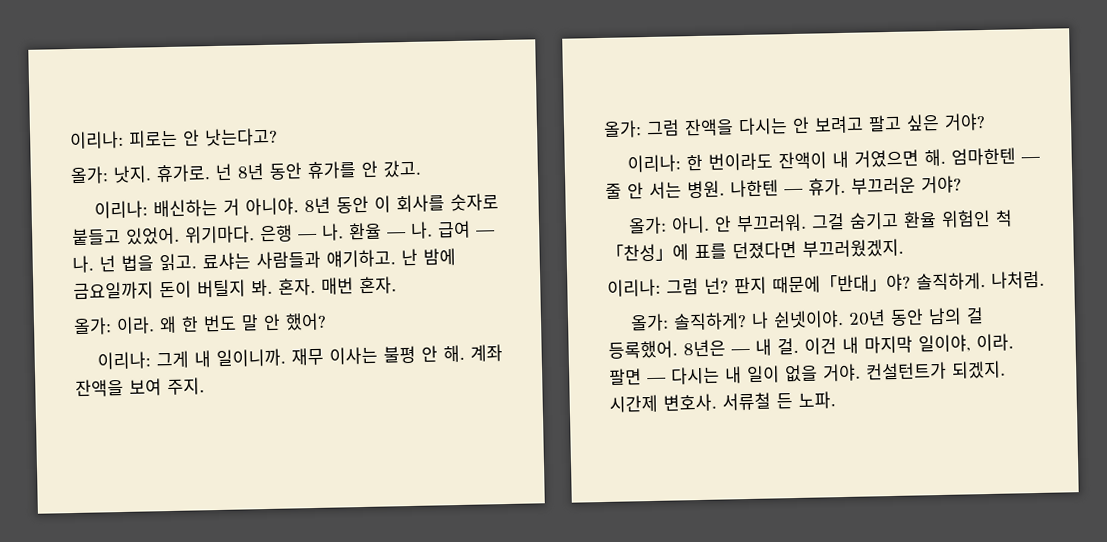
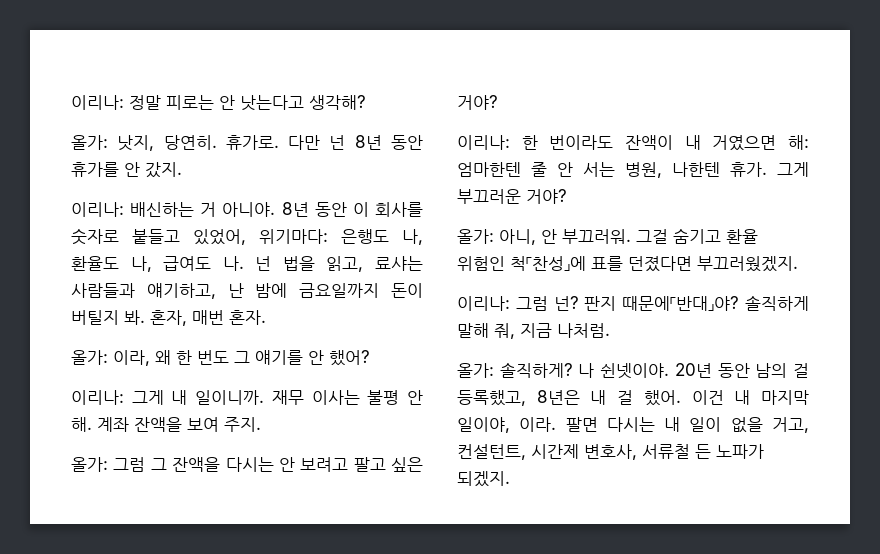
[70,130,124,150] 이리나: -> [71,95,161,110] 이리나: 정말
[204,127,278,147] [70,164,211,184] 낫는다고? // 올가: 낫지. 휴가로. -> [240,95,366,111] [71,135,321,151] 낫는다고 생각해? // 올가: 낫지, 당연히. 휴가로. 다만
[383,159,422,178] 갔고. -> [145,162,182,178] 갔지.
[126,220,495,245] 있었어. 위기마다. 은행 — 나. 환율 — 나. 급여 — -> [193,229,423,245] [71,256,212,272] 있었어, 위기마다: 은행도 나, 환율도 나, 급여도
[159,253,197,272] 읽고. -> [326,256,364,272] 읽고,
[326,249,396,268] 얘기하고. -> [146,283,216,299] 얘기하고,
[278,277,316,296] 혼자. -> [150,310,187,326] 혼자,
[116,316,155,335] 이라. -> [113,350,150,366] 이라,
[241,314,259,332] 말 -> [234,350,303,365] 그 얘기를
(680, 128) none -> [150,458,167,470] 그
[923,147,1040,167] [605,177,846,200] 해. 엄마한텐 — 줄 안 서는 병원. 나한텐 — 휴가. -> [788,135,809,150] [457,162,809,178] 해: 엄마한텐 줄 안 서는 병원, 나한텐 휴가. 그게
[670,215,710,234] 아니. -> [499,229,536,245] 아니,
[916,272,986,291] 솔직하게. -> [745,295,809,311] [457,323,552,339] 솔직하게 말해 줘, 지금
[608,337,799,359] 등록했어. 8년은 — 내 걸. -> [457,390,681,406] 등록했고, 8년은 내 걸 했어.
[647,377,666,384] — -> (598, 424) none
[822,360,1006,382] [609,391,836,413] 거야. 컨설턴트가 되겠지. 시간제 변호사. 서류철 든 노파. -> [772,417,809,433] [457,444,764,460] [457,471,510,487] 거고, 컨설턴트, 시간제 변호사, 서류철 든 노파가 되겠지.

